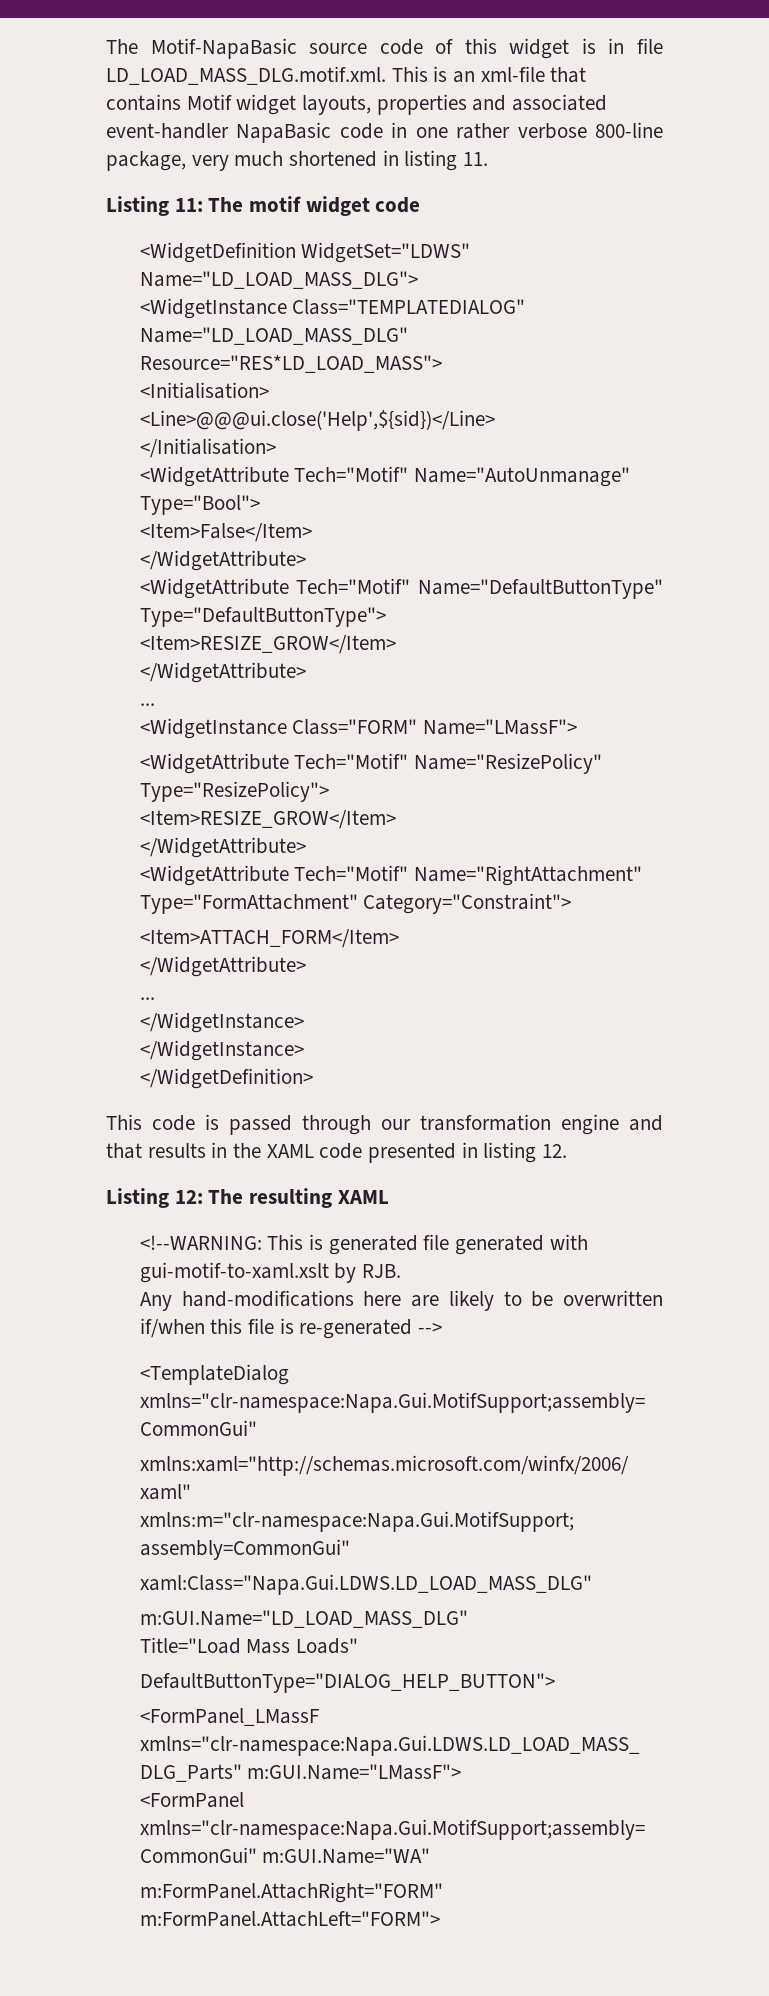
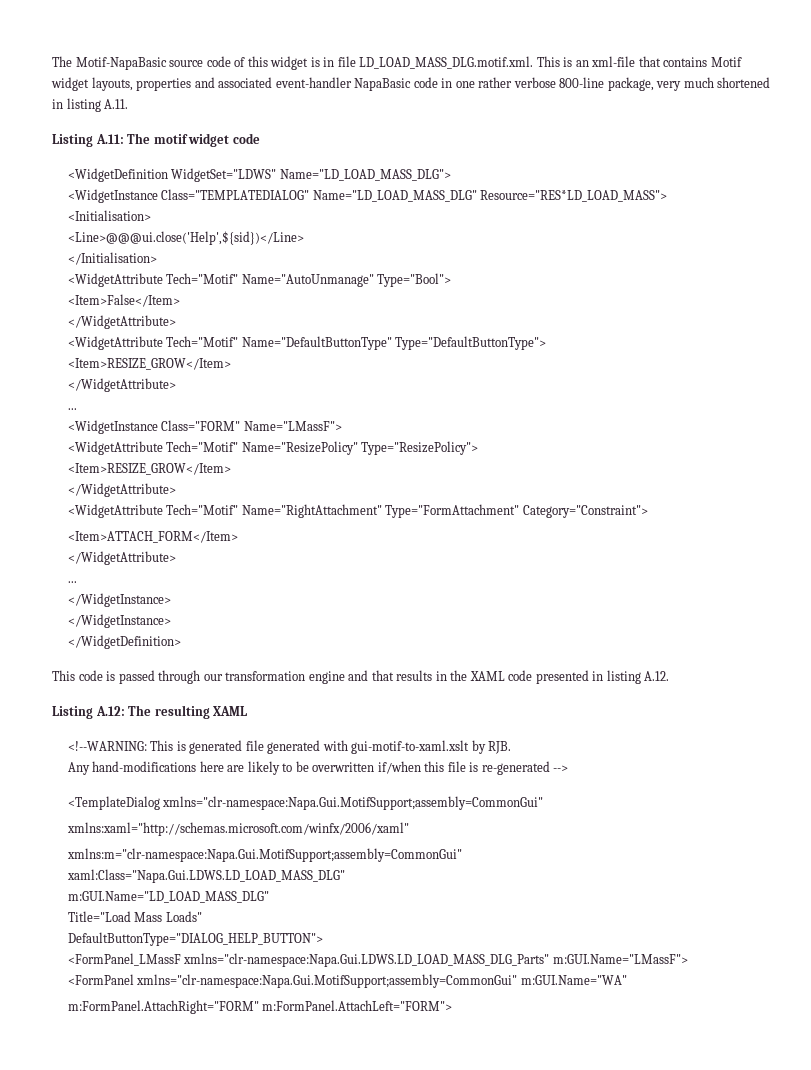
[463,152,489,166] [106,196,203,216] 11. // Listing 11: -> [104,99,129,109] [52,134,124,147] A.11. // Listing A.11:
[542,1144,568,1158] [106,1188,203,1208] 12. // Listing 12: -> [644,671,670,681] [52,706,125,719] A.12. // Listing A.12:

